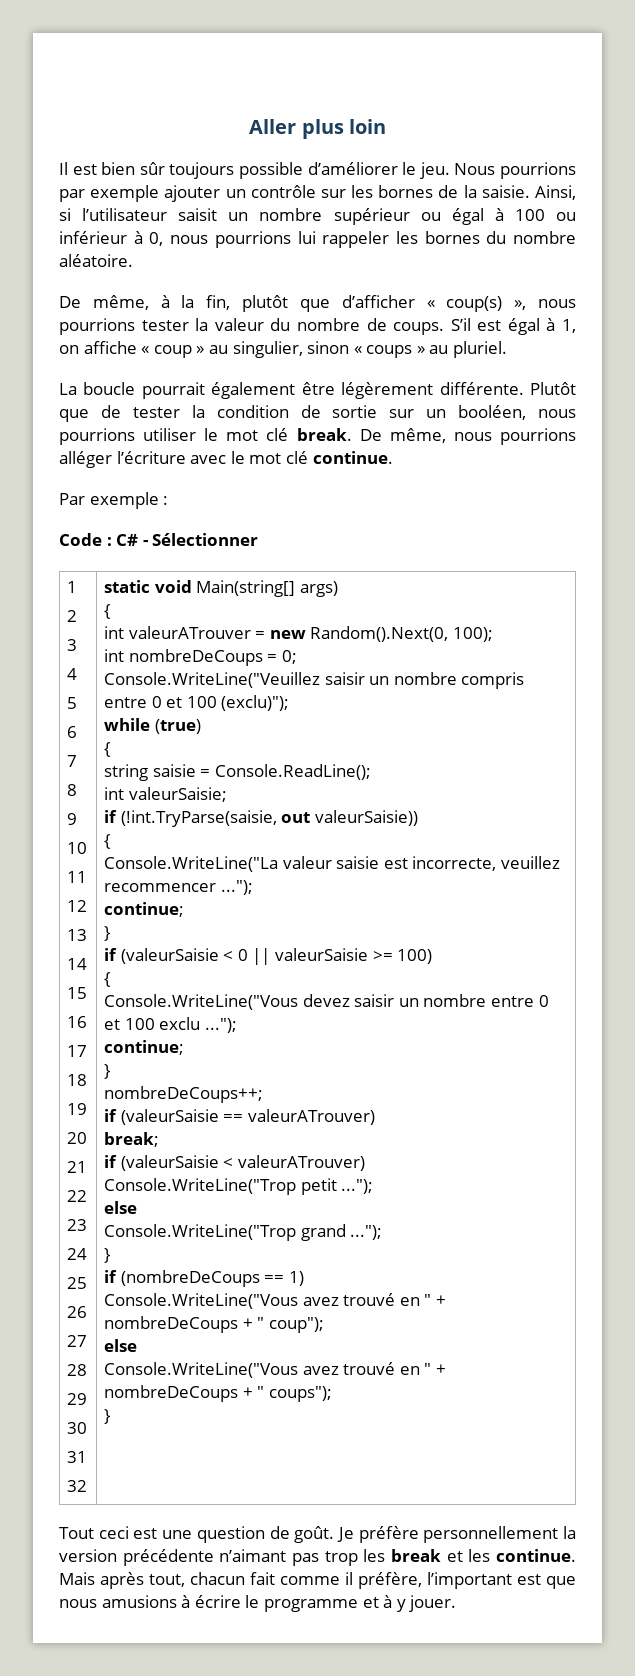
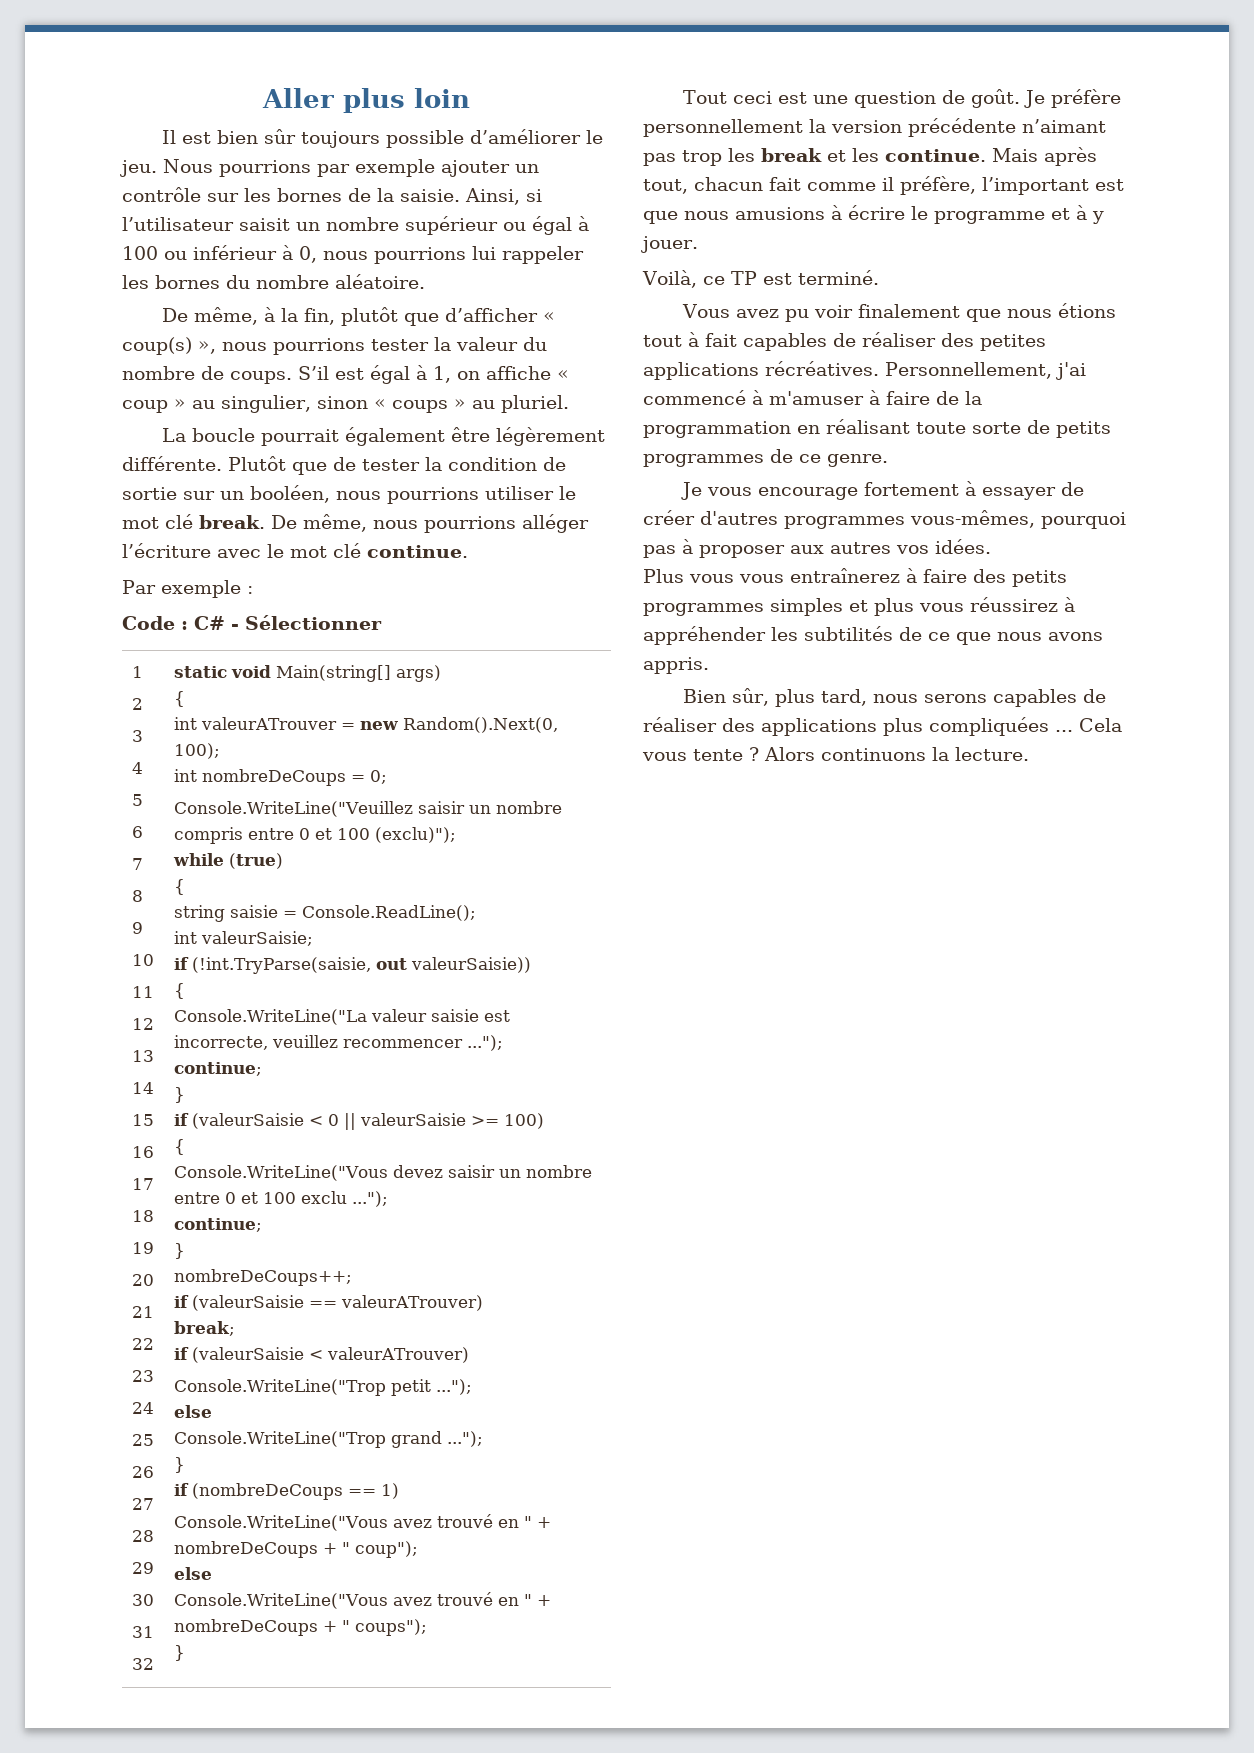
(457, 1603) none -> [642,270,879,288] [681,303,1116,322] [643,332,1046,351] [643,361,1086,380] [643,390,982,405] [643,419,1111,438] [643,449,888,467] [680,481,1084,500] [643,510,1126,529] [643,539,991,558] [643,568,1067,587] [643,597,1075,616] [643,626,1103,645] [643,657,709,674] [682,688,1106,707] [643,717,1122,736] [642,747,1029,761] // Voilà, ce TP est terminé. // Vous avez pu voir finalement que nous étions tout à fait capables de réaliser des petites applications récréatives. Personnellement, j'ai commencé à m'amuser à faire de la programmation en réalisant toute sorte de petits programmes de ce genre. // Je vous encourage fortement à essayer de créer d'autres programmes vous-mêmes, pourquoi pas à proposer aux autres vos idées. // Plus vous vous entraînerez à faire des petits programmes simples et plus vous réussirez à appréhender les subtilités de ce que nous avons appris. // Bien sûr, plus tard, nous serons capables de réaliser des applications plus compliquées ... Cela vous tente ? Alors continuons la lecture.

